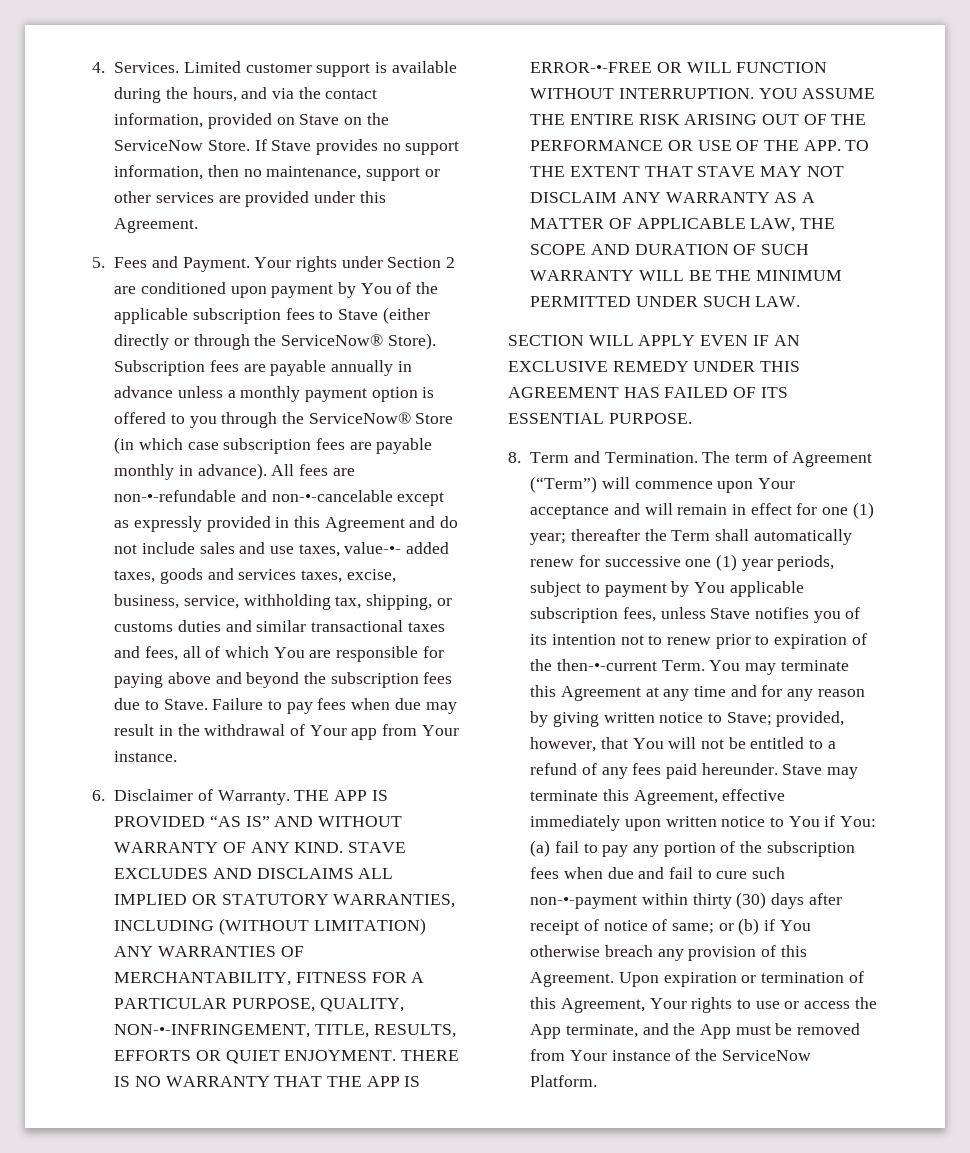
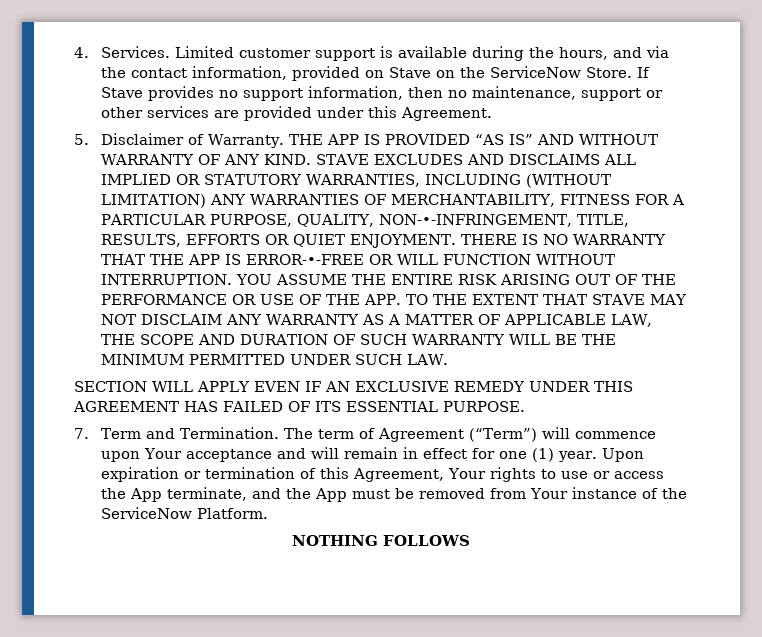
[114,256,456,272] [114,282,439,298] [114,307,430,324] [114,333,436,350] [114,360,412,376] [114,386,435,402] [114,412,454,428] [114,437,433,454] [114,463,355,480] [114,490,445,506] [114,516,459,532] [114,542,450,557] [114,568,396,584] [114,594,452,610] [114,620,445,632] [114,646,444,662] [114,672,453,688] [114,698,457,714] [114,724,459,740] [114,751,178,762] [92,790,105,801] Fees and Payment. Your rights under Section 2 are conditioned upon payment by You of the applicable subscription fees to Stave (either directly or through the ServiceNow® Store). Subscription fees are payable annually in advance unless a monthly payment option is offered to you through the ServiceNow® Store (in which case subscription fees are payable monthly in advance). All fees are non-•‐refundable and non-•‐cancelable except as expressly provided in this Agreement and do not include sales and use taxes, value-•‐ added taxes, goods and services taxes, excise, business, service, withholding tax, shipping, or customs duties and similar transactional taxes and fees, all of which You are responsible for paying above and beyond the subscription fees due to Stave. Failure to pay fees when due may result in the withdrawal of Your app from Your instance. // 6. -> (89, 139) none
[508,452,521,463] 8. -> [74,428,89,439] 7.
[530,529,852,545] [530,554,835,571] [530,581,804,597] [530,607,861,623] [530,633,867,649] [530,659,849,675] [530,685,865,701] [530,711,845,727] [530,737,836,752] [530,763,859,779] [530,789,786,805] [530,815,877,831] [530,840,855,857] [530,867,786,879] [530,892,842,909] [530,918,811,935] [530,945,807,961] [530,972,615,987] year; thereafter the Term shall automatically renew for successive one (1) year periods, subject to payment by You applicable subscription fees, unless Stave notifies you of its intention not to renew prior to expiration of the then-•‐current Term. You may terminate this Agreement at any time and for any reason by giving written notice to Stave; provided, however, that You will not be entitled to a refund of any fees paid hereunder. Stave may terminate this Agreement, effective immediately upon written notice to You if You: (a) fail to pay any portion of the subscription fees when due and fail to cure such non-•‐payment within thirty (30) days after receipt of notice of same; or (b) if You otherwise breach any provision of this Agreement. -> [557,451,597,462] year.
(598, 1081) none -> [292,535,470,546] // NOTHING FOLLOWS

